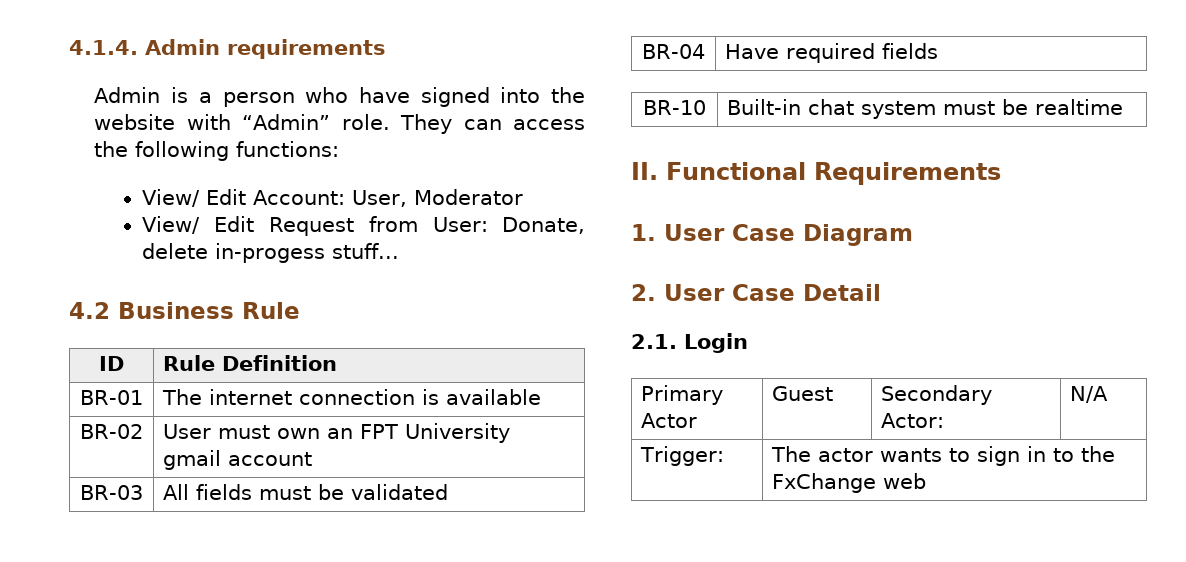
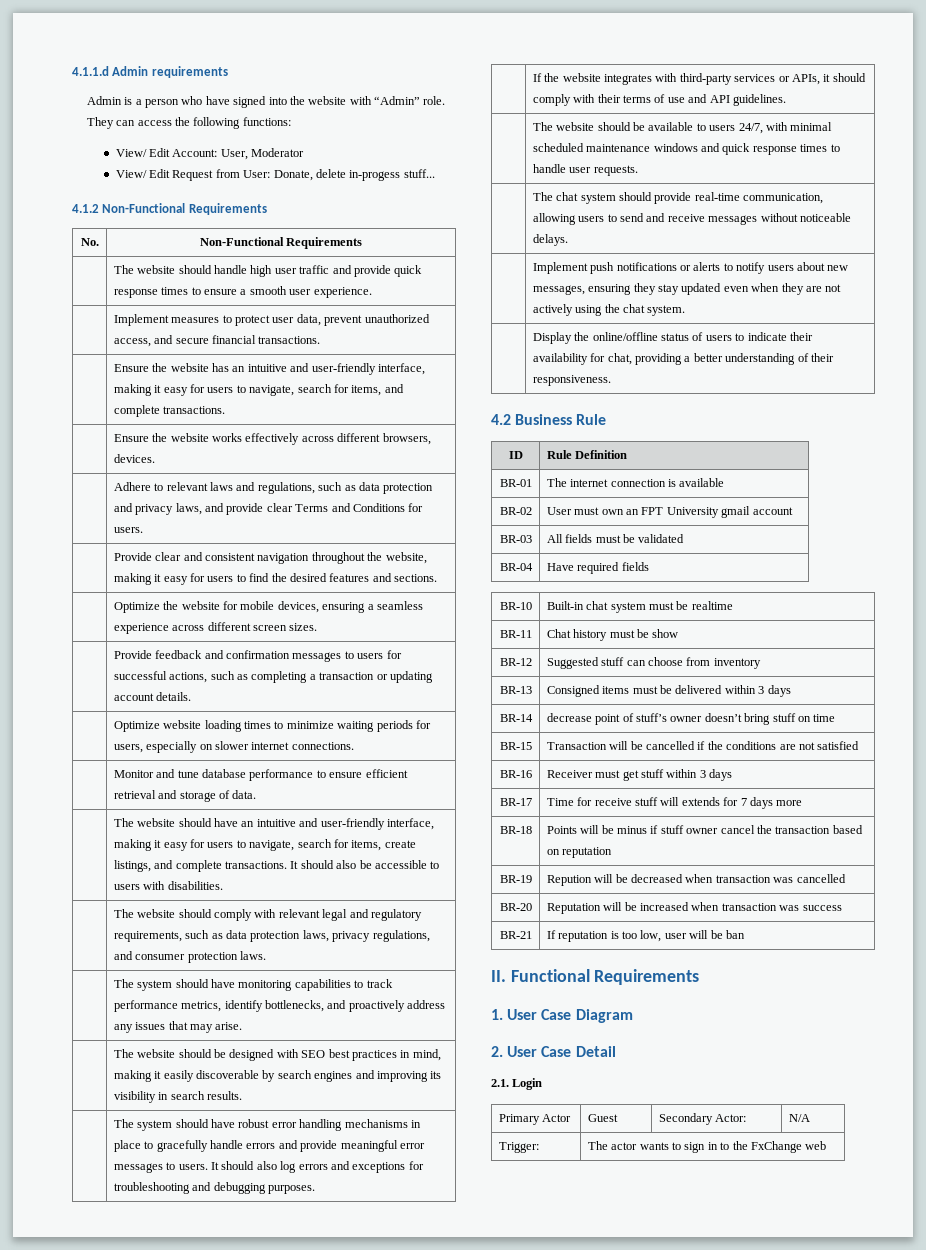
[69,40,138,55] 4.1.4. -> [72,66,109,76] 4.1.1.d
(400, 251) none -> [72,203,267,215] [80,238,99,246] [199,237,363,249] [113,265,423,277] [113,286,372,298] [113,314,430,326] [113,335,321,347] [113,363,425,375] [113,384,404,396] [113,405,226,417] [113,433,431,445] [113,454,155,463] [113,482,434,494] [113,503,424,515] [113,527,143,533] [113,552,427,564] [113,573,438,585] [113,601,423,613] [113,622,318,634] [113,650,402,662] [113,671,433,683] [113,692,192,701] [113,720,431,732] [113,741,354,753] [113,769,408,781] [113,790,257,802] [113,818,434,830] [113,839,416,851] [113,860,440,872] [113,881,223,890] [113,909,422,921] [113,930,430,942] [113,951,267,963] [113,979,393,991] [113,1000,446,1012] [113,1021,243,1033] [113,1049,441,1061] [113,1070,442,1082] [113,1091,243,1103] [113,1119,421,1131] [113,1140,425,1152] [113,1161,424,1173] [113,1182,316,1194] [532,73,866,85] [532,94,786,106] [532,122,833,134] [532,143,840,155] [532,164,638,176] [532,192,824,204] [532,213,851,225] [532,234,568,246] [532,262,849,274] [532,283,842,295] [532,304,686,316] [532,332,813,344] [532,353,834,365] [532,375,611,386] // 4.1.2 Non-Functional Requirements // No. | Non-Functional Requirements // | The website should handle high user traffic and provide quick response times to ensure a smooth user experience. // | Implement measures to protect user data, prevent unauthorized access, and secure financial transactions. // | Ensure the website has an intuitive and user-friendly interface, making it easy for users to navigate, search for items, and complete transactions. // | Ensure the website works effectively across different browsers, devices. // | Adhere to relevant laws and regulations, such as data protection and privacy laws, and provide clear Terms and Conditions for users. // | Provide clear and consistent navigation throughout the website, making it easy for users to find the desired features and sections. // | Optimize the website for mobile devices, ensuring a seamless experience across different screen sizes. // | Provide feedback and confirmation messages to users for successful actions, such as completing a transaction or updating account details. // | Optimize website loading times to minimize waiting periods for users, especially on slower internet connections. // | Monitor and tune database performance to ensure efficient retrieval and storage of data. // | The website should have an intuitive and user-friendly interface, making it easy for users to navigate, search for items, create listings, and complete transactions. It should also be accessible to users with disabilities. // | The website should comply with relevant legal and regulatory requirements, such as data protection laws, privacy regulations, and consumer protection laws. // | The system should have monitoring capabilities to track performance metrics, identify bottlenecks, and proactively address any issues that may arise. // | The website should be designed with SEO best practices in mind, making it easily discoverable by search engines and improving its visibility in search results. // | The system should have robust error handling mechanisms in place to gracefully handle errors and provide meaningful error messages to users. It should also log errors and exceptions for troubleshooting and debugging purposes. // | If the website integrates with third-party services or APIs, it should comply with their terms of use and API guidelines. // | The website should be available to users 24/7, with minimal scheduled maintenance windows and quick response times to handle user requests. // | The chat system should provide real-time communication, allowing users to send and receive messages without noticeable delays. // | Implement push notifications or alerts to notify users about new messages, ensuring they stay updated even when they are not actively using the chat system. // | Display the online/offline status of users to indicate their availability for chat, providing a better understanding of their responsiveness.
(1124, 107) none -> [499,630,532,638] [546,629,679,641] [499,658,532,666] [546,657,761,669] [499,686,532,694] [546,685,791,697] [499,714,533,722] [546,713,836,725] [499,742,532,750] [546,741,860,750] [499,770,532,778] [546,769,733,781] [499,798,532,806] [546,797,803,809] [499,826,532,834] [546,825,863,834] [546,847,613,858] [499,875,532,883] [546,874,846,886] [499,903,532,911] [546,902,842,914] [499,931,532,939] [546,930,745,942] // BR-11 | Chat history must be show // BR-12 | Suggested stuff can choose from inventory // BR-13 | Consigned items must be delivered within 3 days // BR-14 | decrease point of stuff’s owner doesn’t bring stuff on time // BR-15 | Transaction will be cancelled if the conditions are not satisfied // BR-16 | Receiver must get stuff within 3 days // BR-17 | Time for receive stuff will extends for 7 days more // BR-18 | Points will be minus if stuff owner cancel the transaction based on reputation // BR-19 | Repution will be decreased when transaction was cancelled // BR-20 | Reputation will be increased when transaction was success // BR-21 | If reputation is too low, user will be ban

